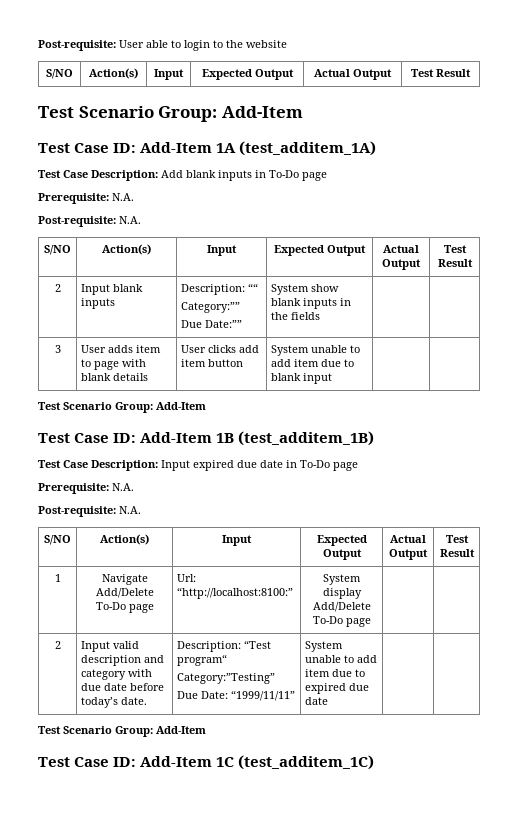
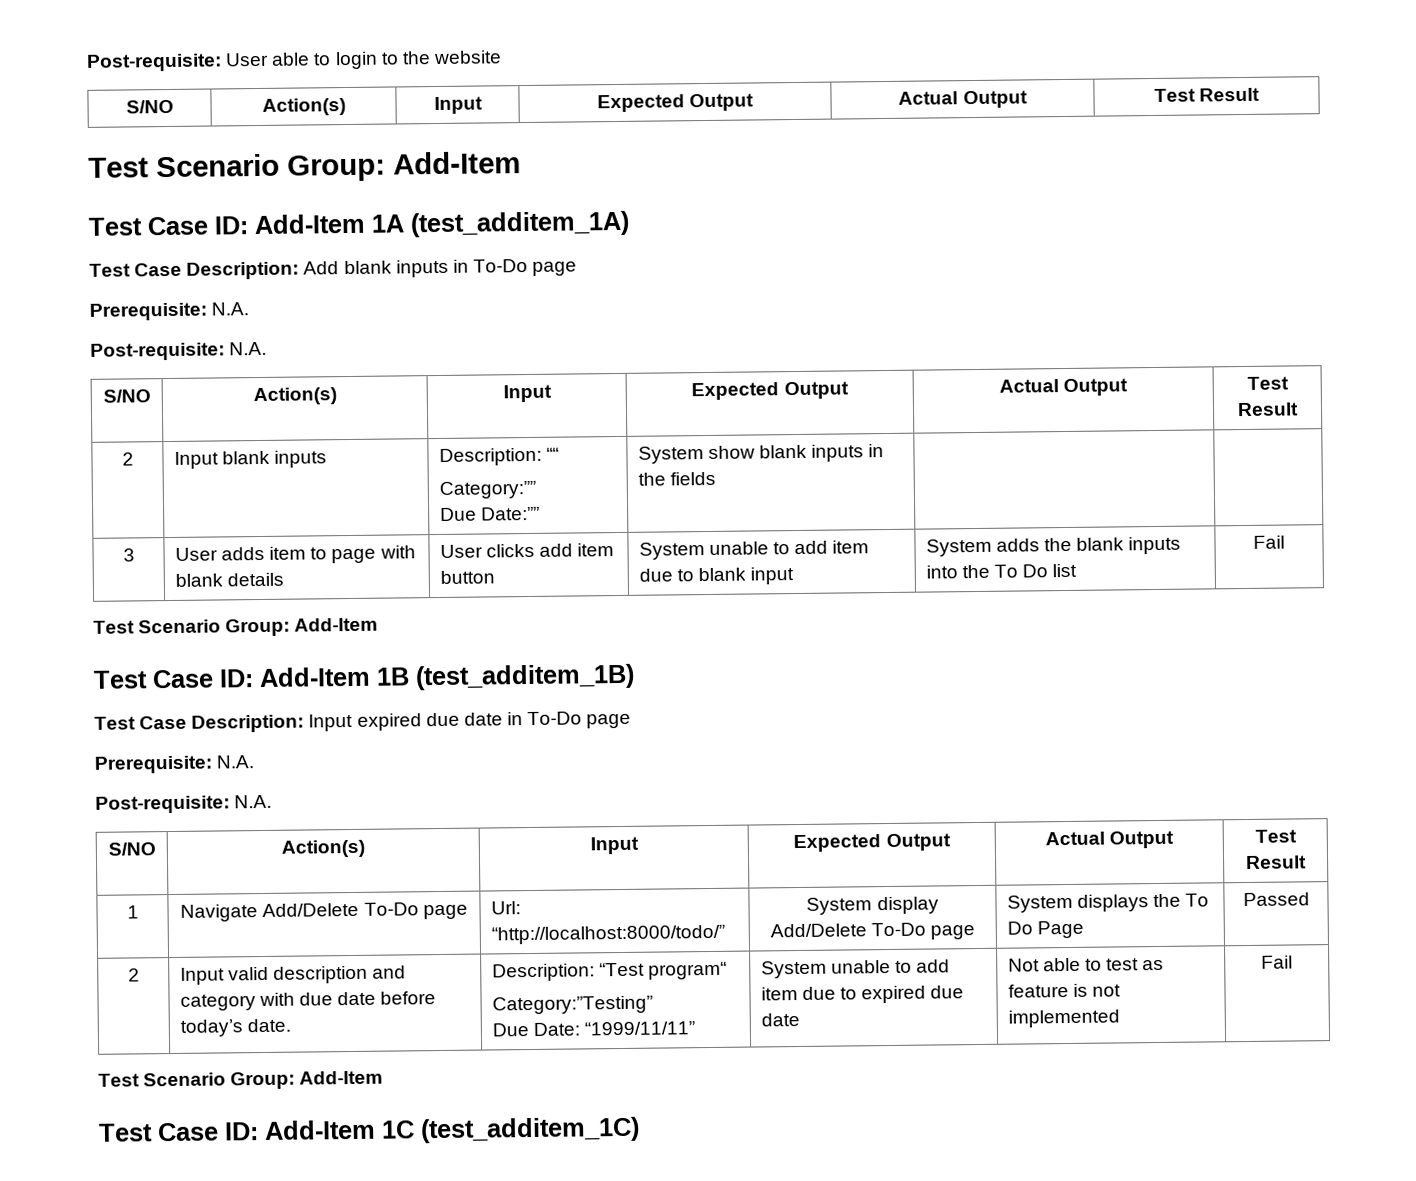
(333, 378) | -> [925,536,1182,557] [925,563,1078,579] [1253,535,1285,549] System adds the blank inputs into the To Do list | Fail
[177,587,294,599] “http://localhost:8100:” -> [490,924,725,945] “http://localhost:8000/todo/”
(371, 622) | -> [1006,893,1210,913] [1006,920,1085,939] [1242,892,1310,907] System displays the To Do Page | Passed
(329, 701) | -> [1007,957,1165,972] [1007,983,1122,998] [1007,1009,1120,1028] [1261,955,1293,969] Not able to test as feature is not implemented | Fail

